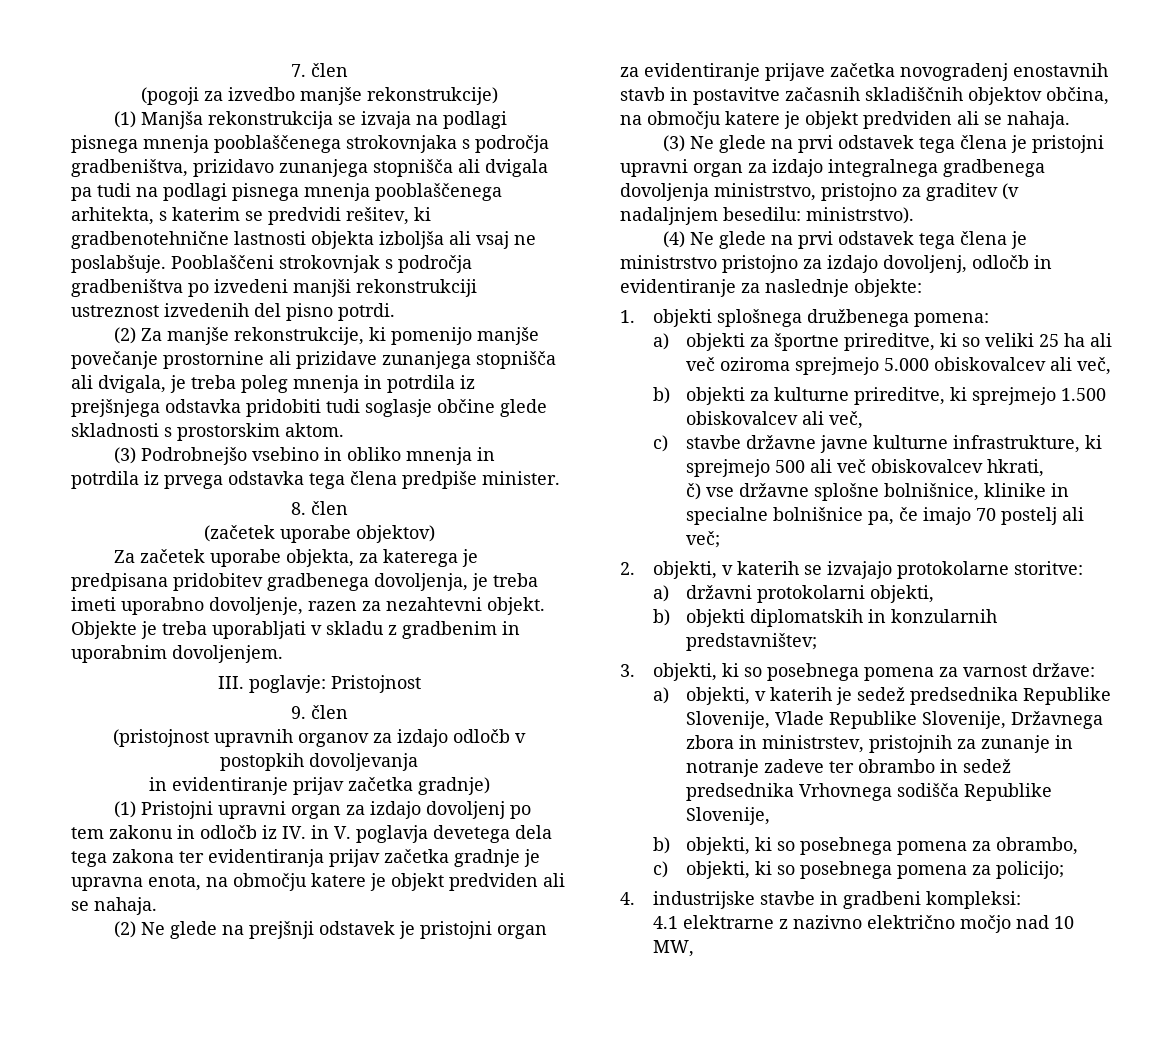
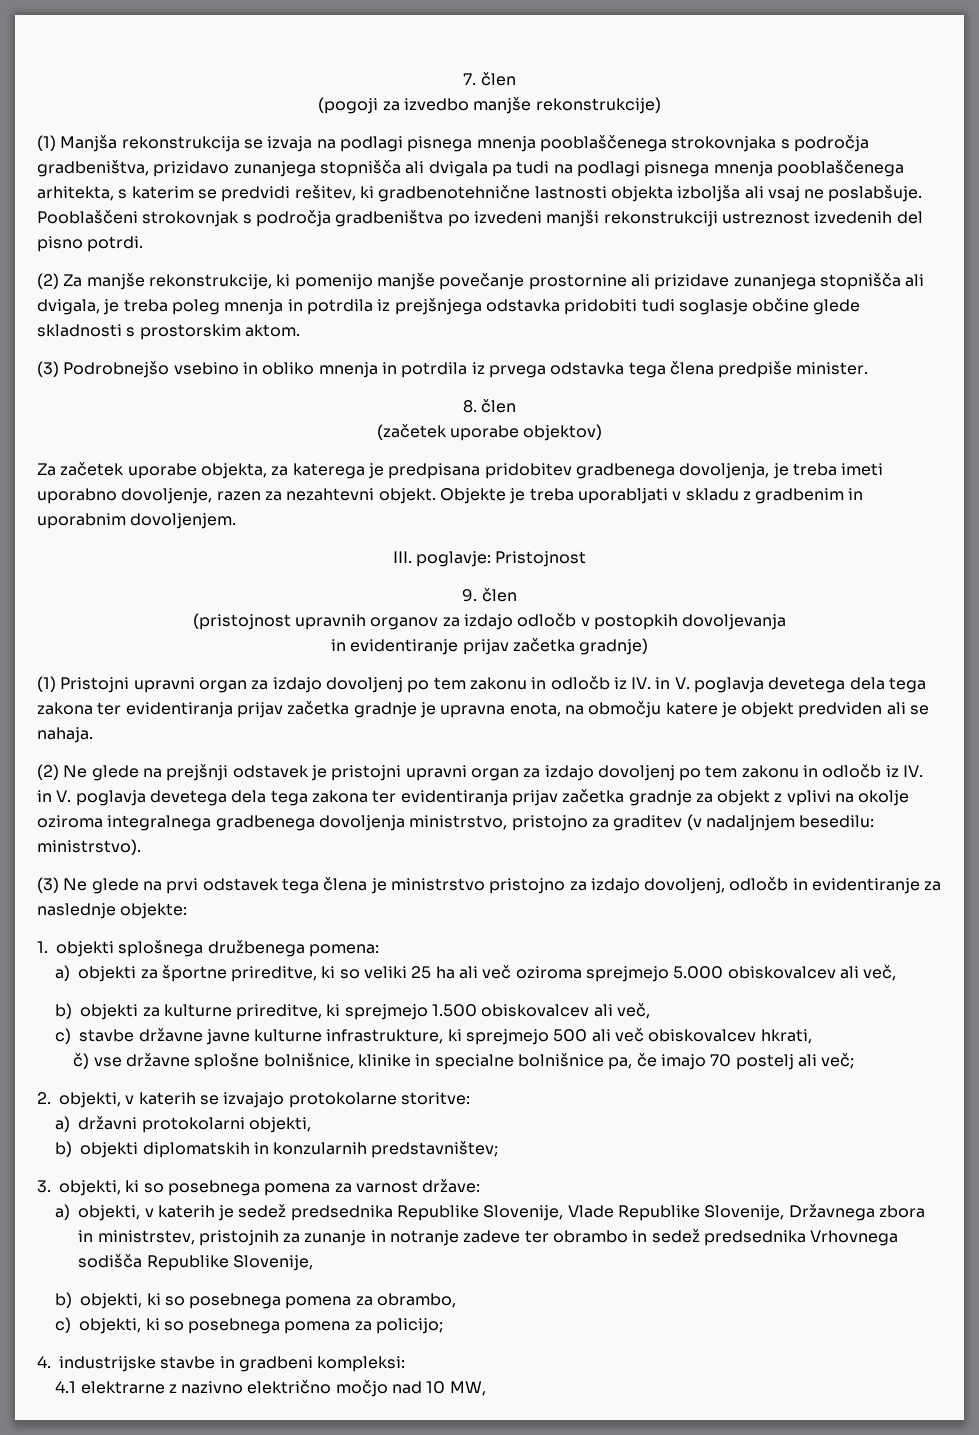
[496,925,547,939] [620,63,1108,81] [620,87,1109,105] [620,111,1070,129] [662,135,1104,153] [620,159,823,177] organ za evidentiranje prijave začetka novogradenj enostavnih stavb in postavitve začasnih skladiščnih objektov občina, na območju katere je objekt predviden ali se nahaja. // (3) Ne glede na prvi odstavek tega člena je pristojni upravni organ za izdajo -> [405,764,924,781] [37,789,910,806] [37,815,103,828] upravni organ za izdajo dovoljenj po tem zakonu in odločb iz IV. in V. poglavja devetega dela tega zakona ter evidentiranja prijav začetka gradnje za objekt z vplivi na okolje oziroma
[662,231,685,248] (4) -> [37,877,59,893] (3)

